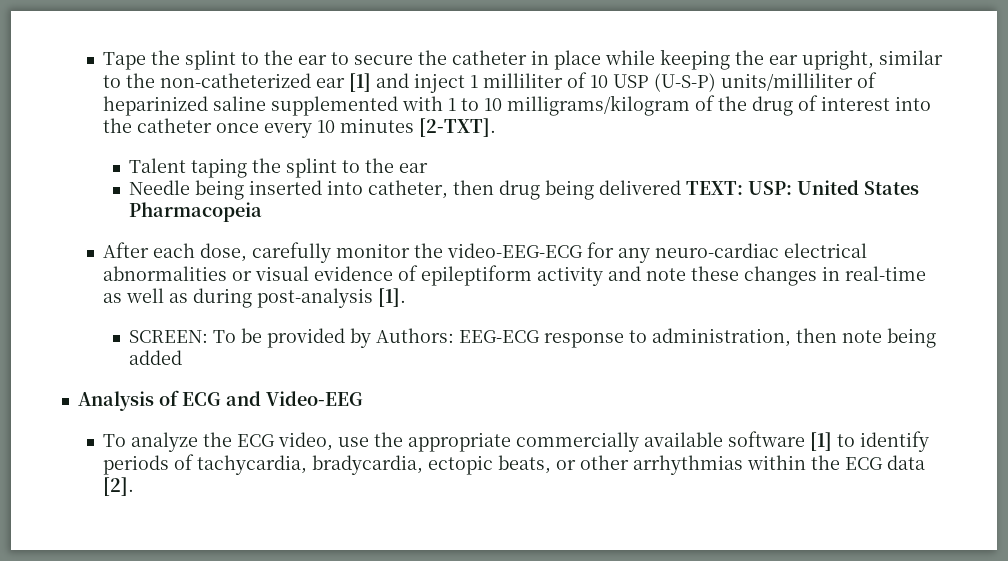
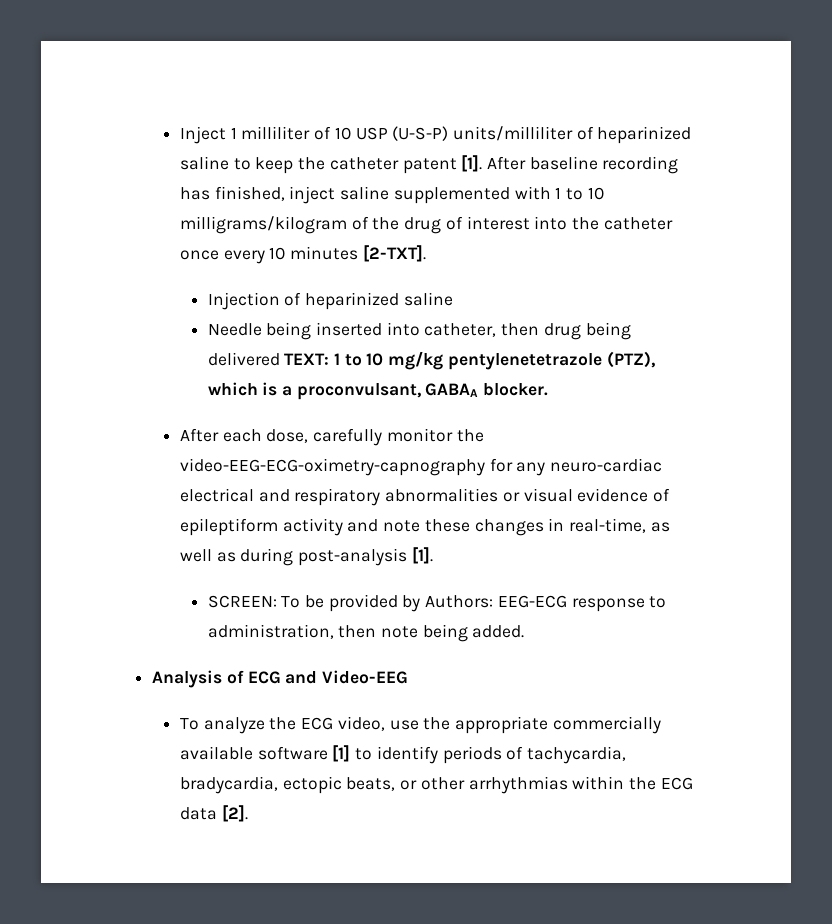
[103,49,944,70] [103,73,466,93] Tape the splint to the ear to secure the catheter in place while keeping the ear upright, similar to the non-catheterized ear [1] and inject -> [179,126,226,144] Inject
(267, 103) none -> [233,155,679,174] [179,186,390,204] to keep the catheter patent [1]. After baseline recording has finished, inject saline
[128,158,428,178] Talent taping the splint to the ear -> [207,292,453,310] Injection of heparinized saline
[747,180,919,195] [128,202,262,222] USP: United States Pharmacopeia -> [333,351,655,370] [207,382,549,400] 1 to 10 mg/kg pentylenetetrazole (PTZ), which is a proconvulsant, GABAA blocker.
[447,243,584,258] video-EEG-ECG -> [179,458,485,476] video-EEG-ECG-oximetry-capnography
(868, 250) none -> [258,488,381,506] and respiratory
[845,266,927,281] real-time -> [568,518,646,533] real-time,
[128,350,182,365] added -> [472,625,525,638] added.

